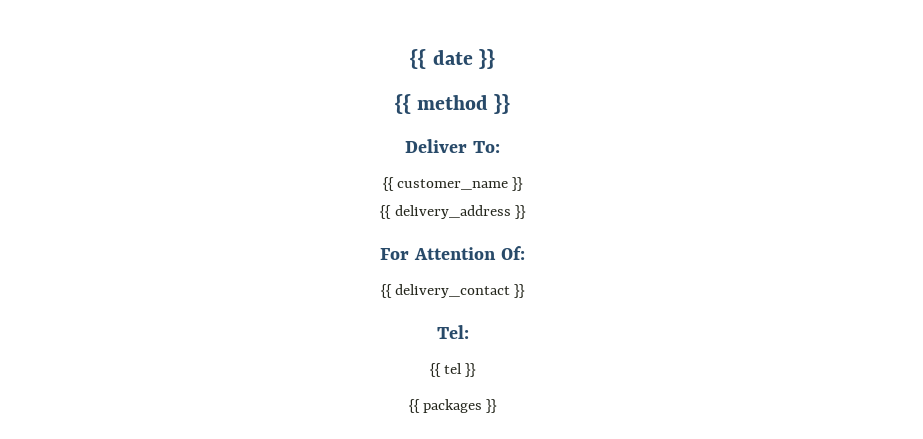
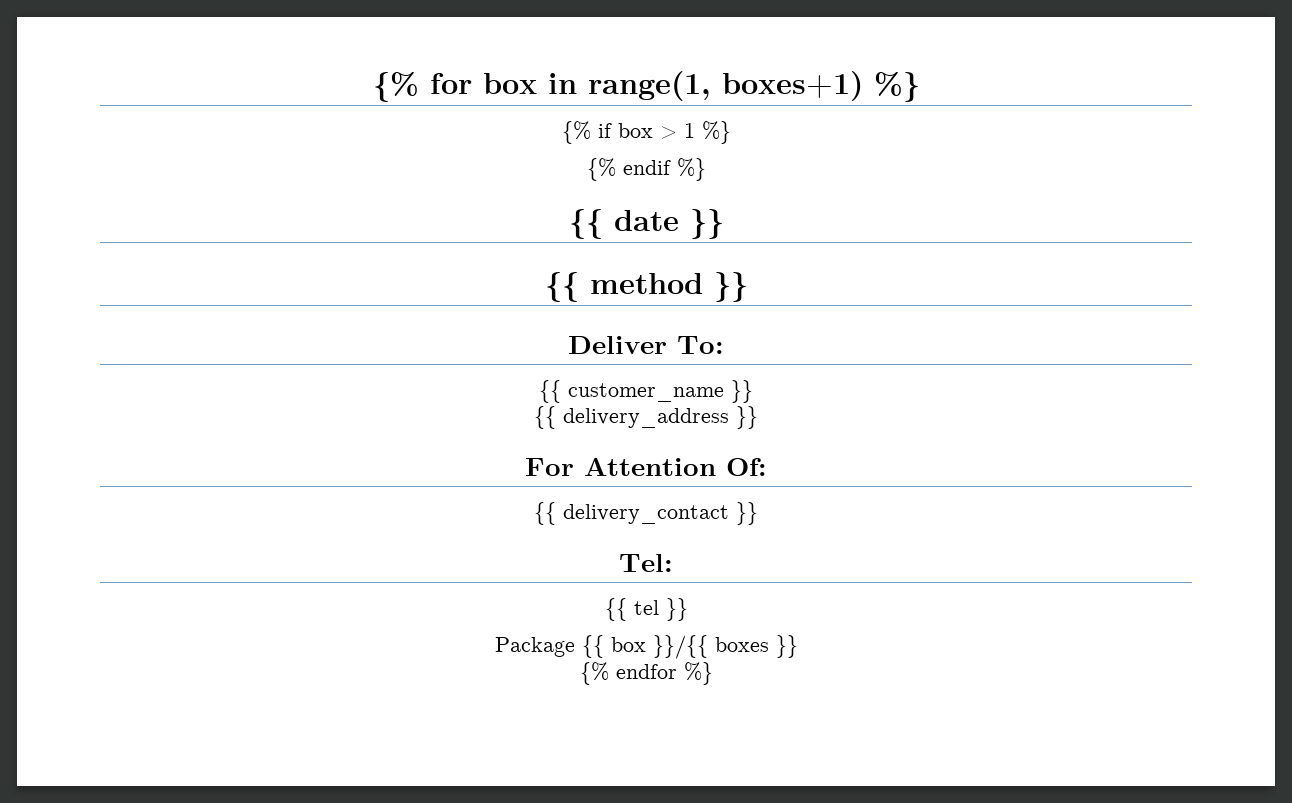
(410, 59) none -> [372,71,920,102] [561,121,731,144] [586,158,706,181] {% for box in range(1, boxes+1) %} // {% if box > 1 %} // {% endif %} //
[408,399,498,413] {{ packages }} -> [494,635,798,659] [579,662,713,685] Package {{ box }}/{{ boxes }} // {% endfor %}

